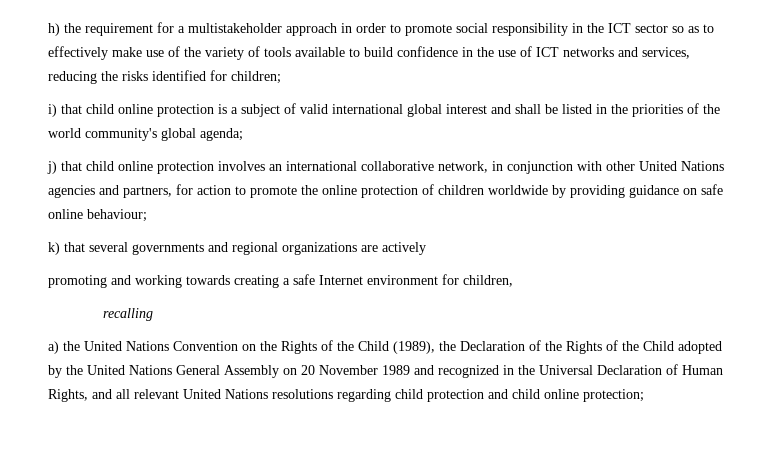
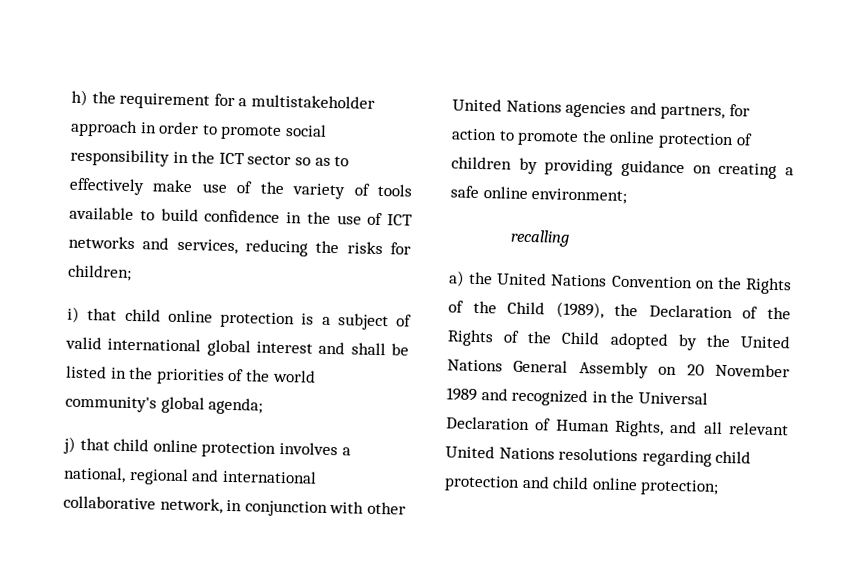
[152,70,206,81] identified -> (383, 248) none
[269,164,282,171] an -> [341,447,351,456] [63,466,220,486] a national, regional and
[488,185,548,195] worldwide -> (512, 163) none
[701,184,723,195] [48,209,147,222] [48,242,426,255] [48,274,513,288] safe online behaviour; // k) that several governments and regional organizations are actively // promoting and working towards creating a safe Internet environment for children, -> [718,162,794,180] [450,185,628,204] creating a safe online environment;

